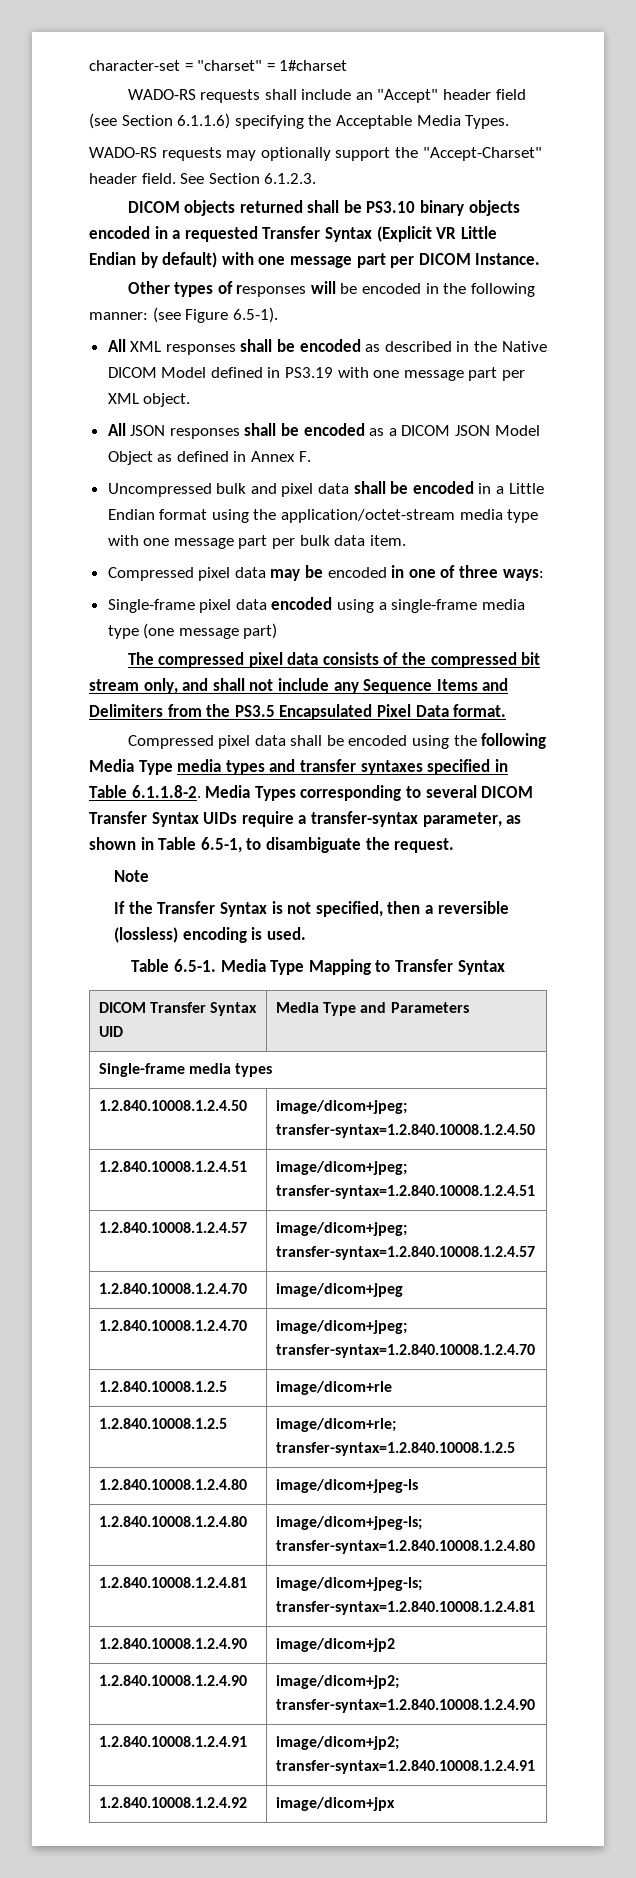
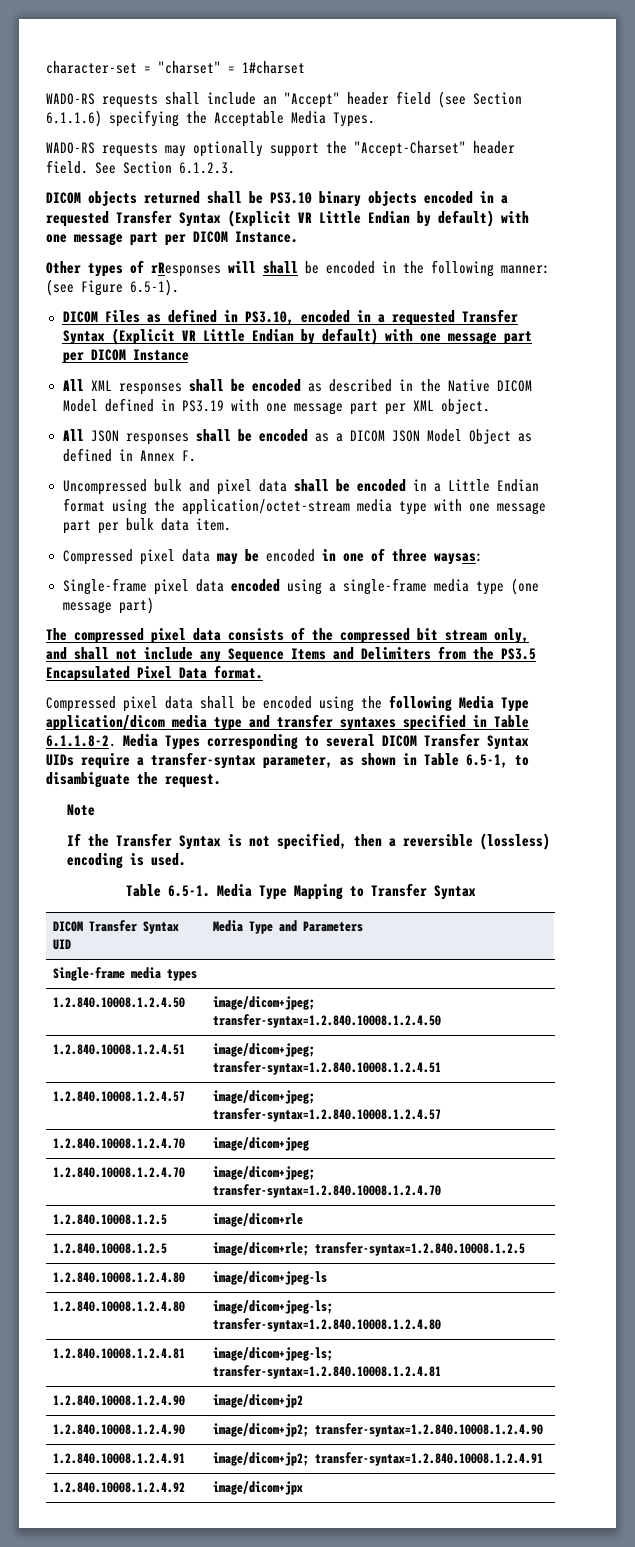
[236,281,336,297] responses will -> [151,261,298,277] rResponses will shall
(278, 315) none -> [62,309,518,326] [62,328,532,345] [62,349,189,364] // DICOM Files as defined in PS3.10, encoded in a requested Transfer Syntax (Explicit VR Little Endian by default) with one message part per DICOM Instance
[502,569,544,581] ways: -> [433,553,483,565] waysas:
[177,759,265,775] media types -> [46,715,242,731] application/dicom media type

